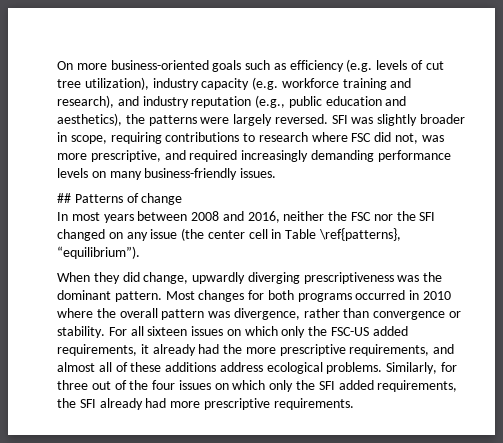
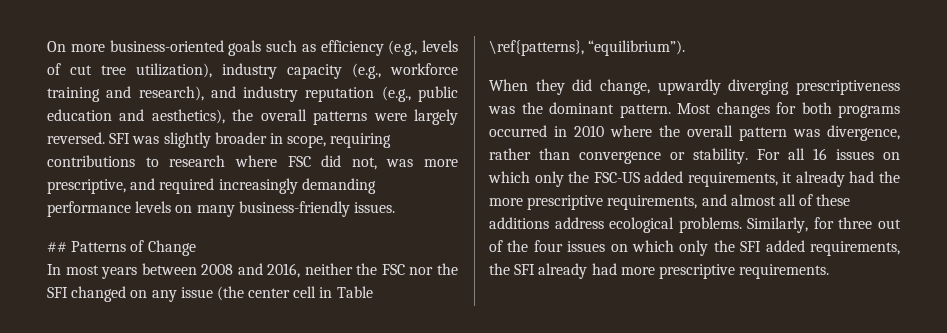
[346,59,373,72] (e.g. -> [388,40,418,56] (e.g.,
[252,77,279,90] (e.g. -> [352,63,381,79] (e.g.,
(145, 119) none -> [260,109,307,121] overall
[141,193,183,205] change -> [147,240,196,256] Change
[147,326,188,336] sixteen -> [813,148,827,160] 16

